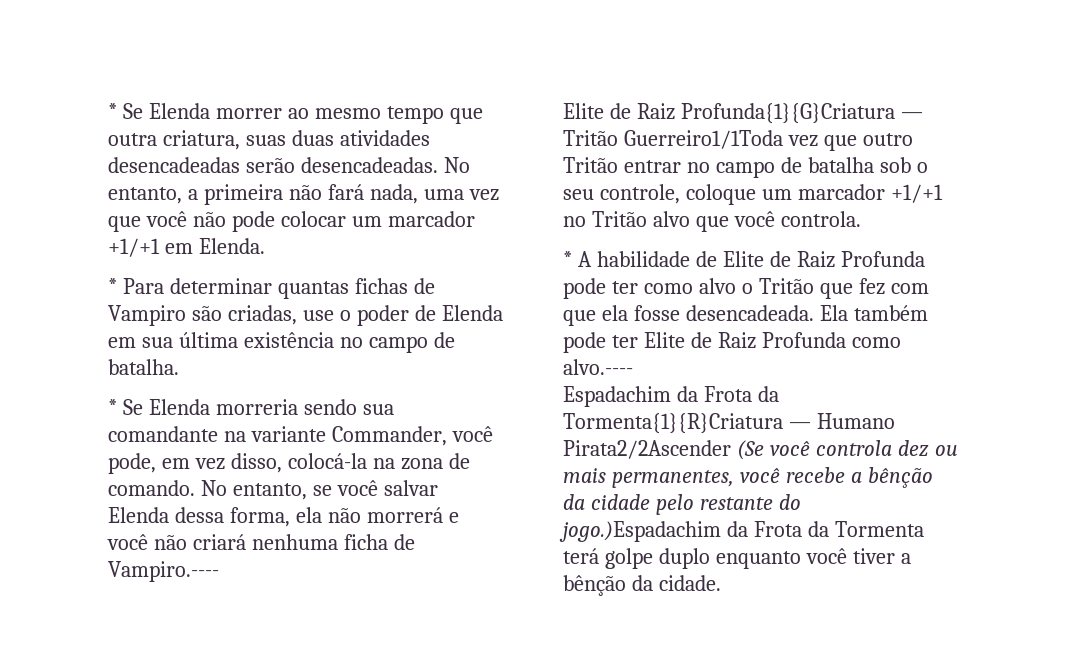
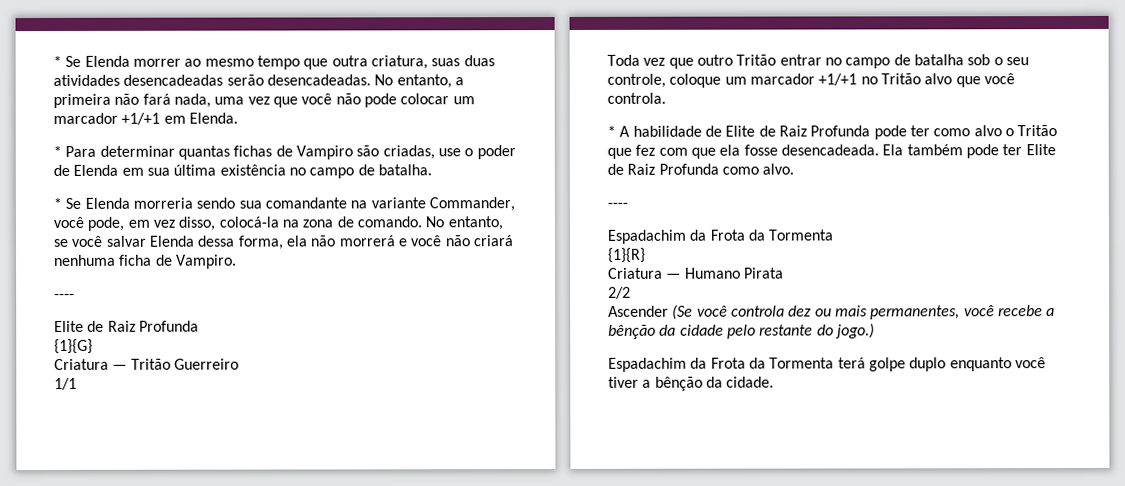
[108,561,219,582] [563,103,923,124] [563,130,783,149] Vampiro.---- // Elite de Raiz Profunda{1}{G}Criatura — Tritão Guerreiro1/1Toda -> [175,254,237,269] [54,293,75,299] [54,320,199,332] [54,338,93,354] [54,358,239,370] [54,377,77,390] [607,54,640,66] Vampiro. // ---- // Elite de Raiz Profunda // {1}{G} // Criatura — Tritão Guerreiro // 1/1 // Toda
[563,359,633,375] [563,386,779,407] [563,413,895,434] [563,440,731,459] alvo.---- // Espadachim da Frota da Tormenta{1}{R}Criatura — Humano Pirata2/2Ascender -> [762,163,795,175] [607,202,628,208] [607,229,834,244] [608,247,646,263] [608,267,784,279] [608,286,631,299] [608,305,669,317] alvo. // ---- // Espadachim da Frota da Tormenta // {1}{R} // Criatura — Humano Pirata // 2/2 // Ascender
[559,521,721,542] jogo.)Espadachim -> [834,323,875,339] [608,357,687,372] jogo.) // Espadachim

